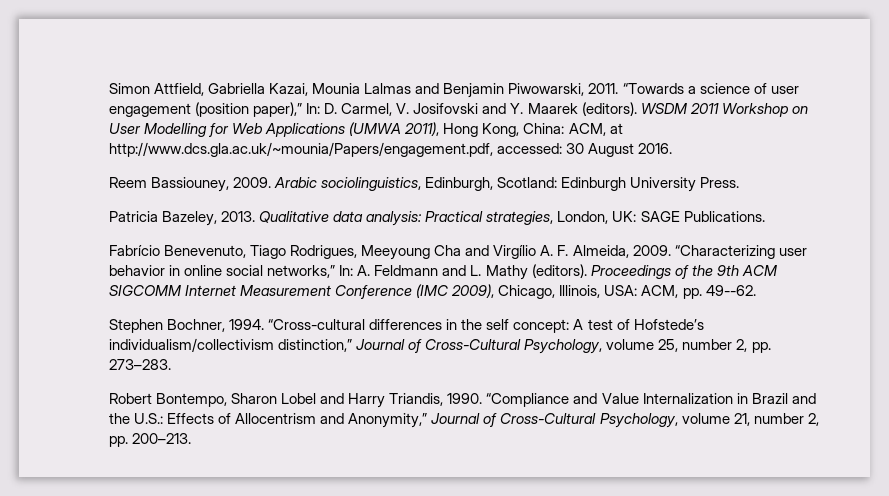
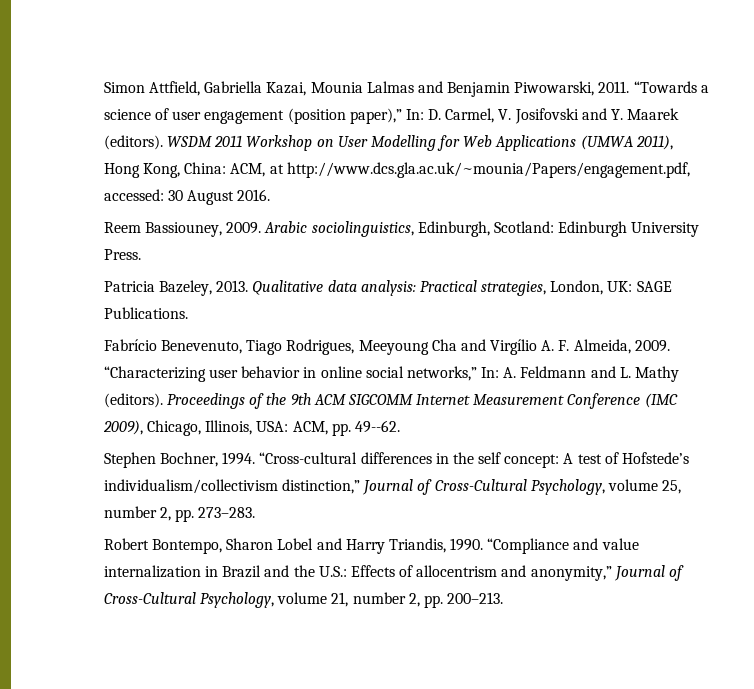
[601,393,733,404] Value Internalization -> [601,538,639,550] [103,565,201,578] value internalization
[235,413,428,428] Allocentrism and Anonymity,” -> [416,565,612,581] allocentrism and anonymity,”

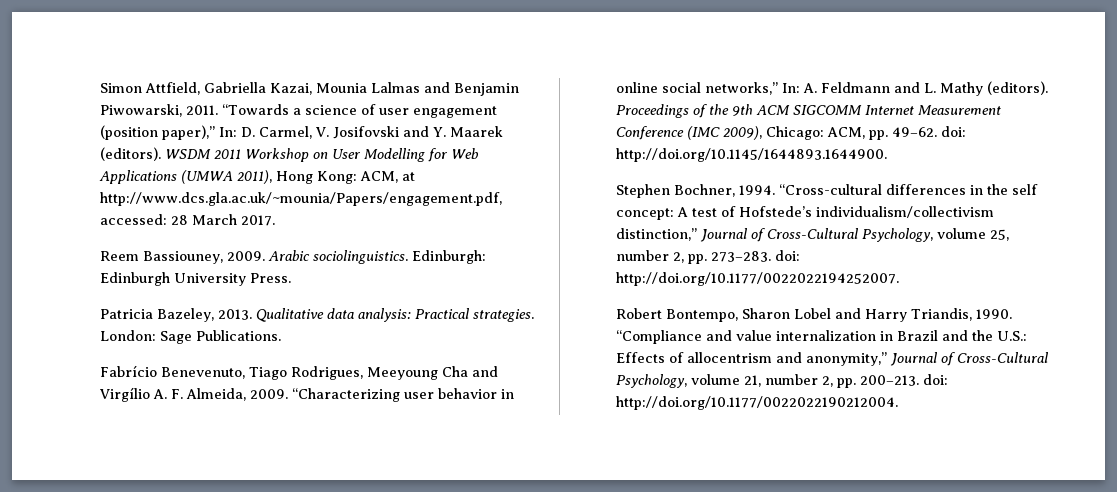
[142,162,227,178] Kong, China: -> [316,171,357,184] Kong:
[167,189,271,205] 30 August 2016. -> [170,214,275,226] 28 March 2017.
[311,221,554,237] sociolinguistics, Edinburgh, Scotland: -> [312,250,486,264] sociolinguistics. Edinburgh:
[481,280,672,296] strategies, London, UK: SAGE -> [472,309,534,322] [99,330,192,344] strategies. London: Sage
[146,420,400,436] Chicago, Illinois, USA: ACM, pp. 49--62. -> [765,126,966,140] [615,148,887,162] Chicago: ACM, pp. 49–62. doi: http://doi.org/10.1145/1644893.1644900.
(256, 512) none -> [774,250,800,261] [615,272,899,286] doi: http://doi.org/10.1177/0022022194252007.
(504, 598) none -> [922,374,948,385] [615,396,898,410] doi: http://doi.org/10.1177/0022022190212004.

